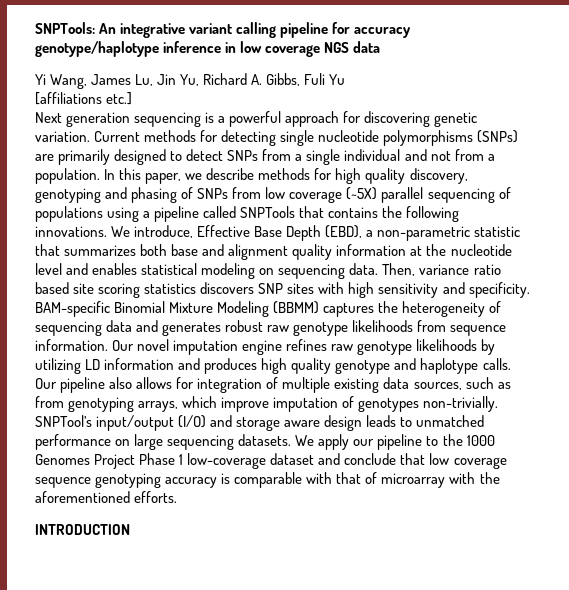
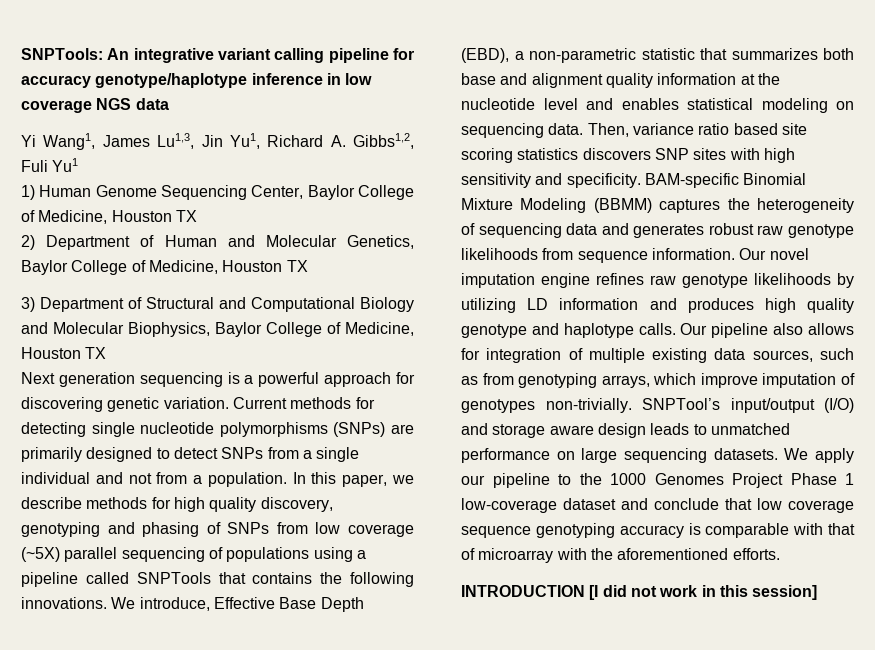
[50,73,346,89] [35,92,133,105] Wang, James Lu, Jin Yu, Richard A. Gibbs, Fuli Yu // [affiliations etc.] -> [43,133,414,150] [21,158,79,172] [21,185,414,200] [21,210,197,224] [21,235,415,250] [21,260,308,275] [21,297,414,312] [21,322,414,337] [21,347,107,359] Wang1, James Lu1,3, Jin Yu1, Richard A. Gibbs1,2, Fuli Yu1 // 1) Human Genome Sequencing Center, Baylor College of Medicine, Houston TX // 2) Department of Human and Molecular Genetics, Baylor College of Medicine, Houston TX // 3) Department of Structural and Computational Biology and Molecular Biophysics, Baylor College of Medicine, Houston TX
(130, 529) none -> [589,585,818,600] [I did not work in this session]

